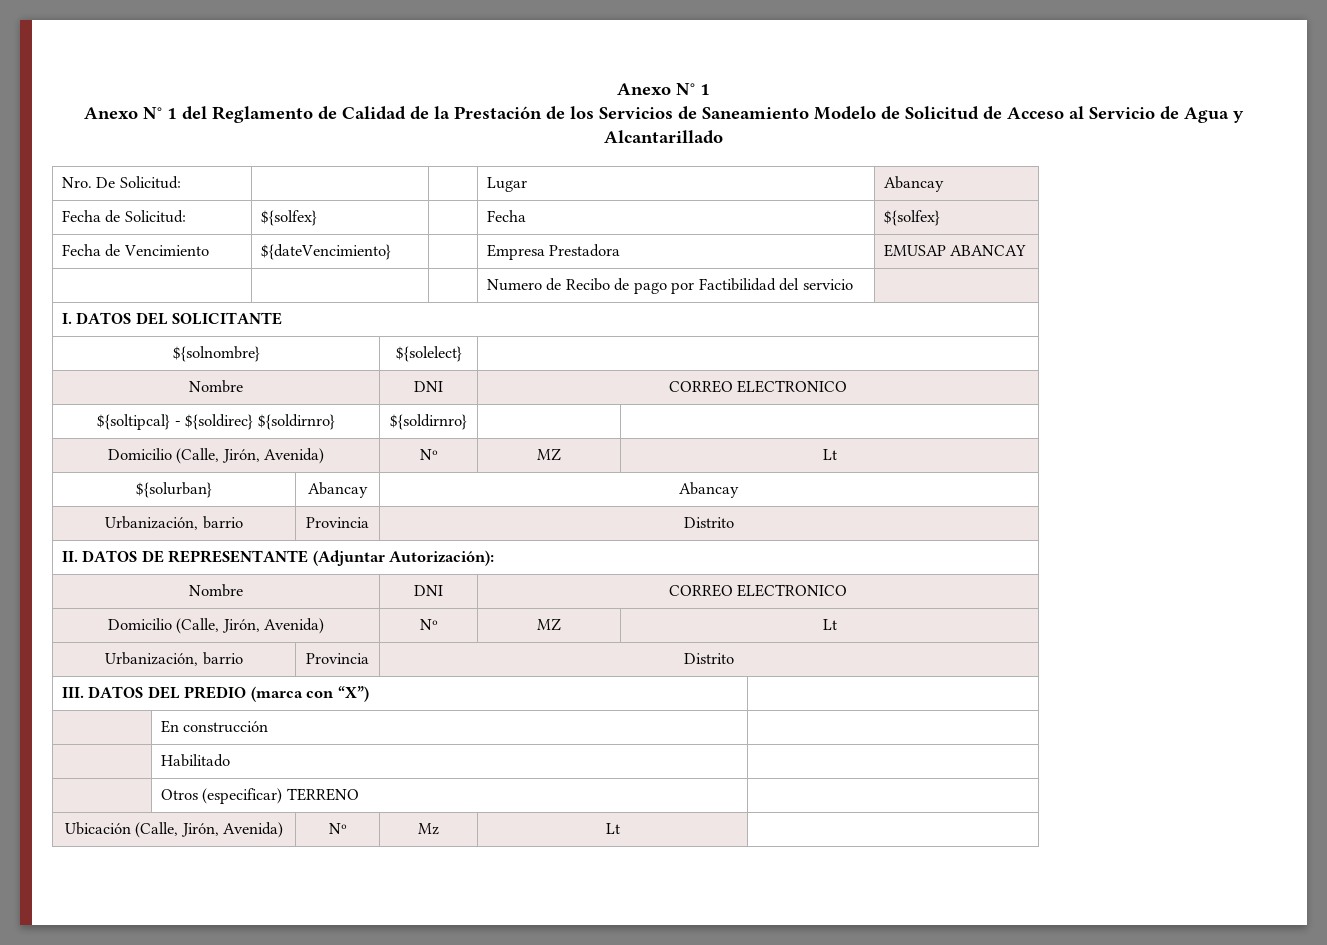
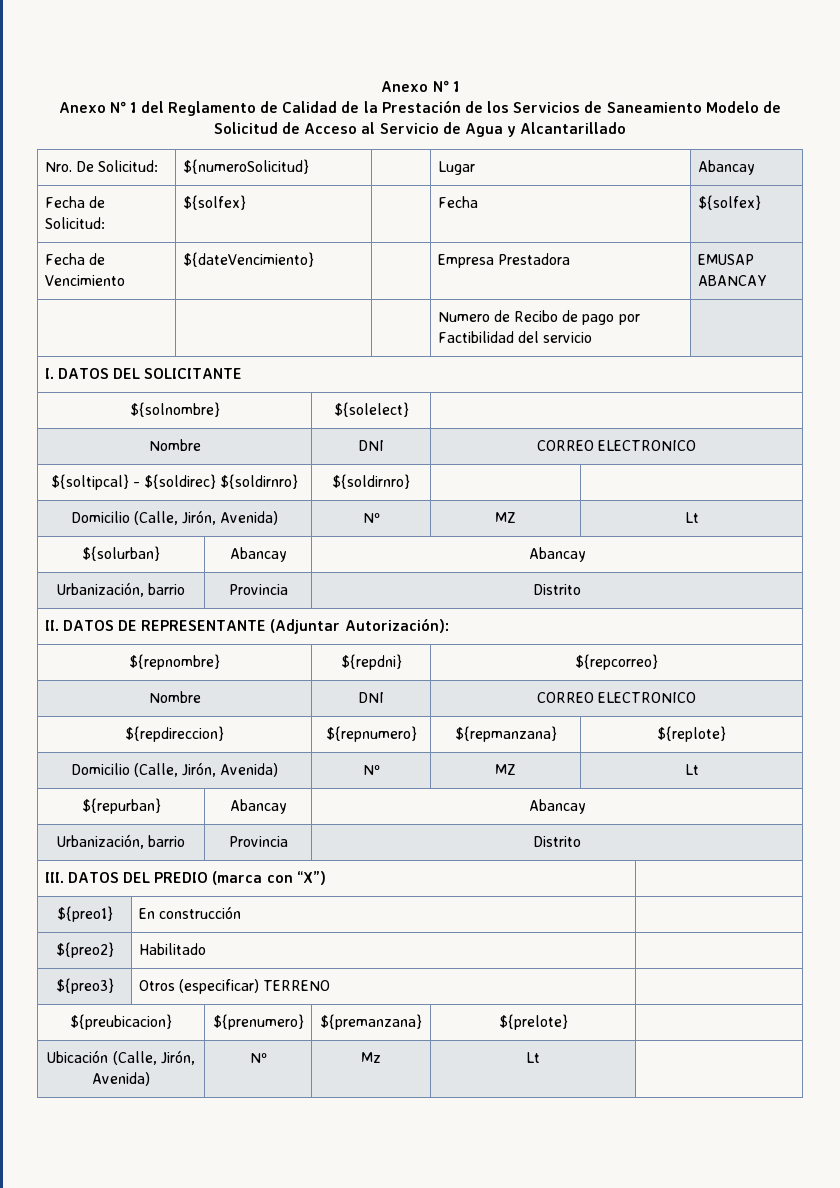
(181, 182) none -> [182,159,309,174] ${numeroSolicitud}
[189,584,243,597] [414,585,443,596] [668,584,848,597] [107,618,325,634] [419,619,438,630] [537,618,561,631] [822,619,837,630] // Nombre | DNI | CORREO ELECTRONICO // Domicilio (Calle, Jirón, Avenida) | Nº | MZ | Lt -> [129,654,220,670] [340,654,402,670] [575,654,658,670] [148,691,201,703] [358,692,384,703] [536,692,697,703] [124,726,224,742] [325,726,417,742] [454,726,557,742] [657,726,726,742] [70,762,279,777] [362,765,380,775] [495,764,516,775] [684,764,699,775] [81,798,161,814] [229,799,287,814] [528,799,586,814] // ${repnombre} | ${repdni} | ${repcorreo} // Nombre | DNI | CORREO ELECTRONICO // ${repdireccion} | ${repnumero} | ${repmanzana} | ${replote} // Domicilio (Calle, Jirón, Avenida) | Nº | MZ | Lt // ${repurban} | Abancay | Abancay
(369, 694) none -> [56,906,113,922] ${preo1}
(269, 727) none -> [55,942,114,958] ${preo2}
(230, 760) none -> [55,978,114,994] ${preo3}
(359, 794) none -> [70,1014,172,1030] [212,1014,304,1030] [320,1014,422,1030] [498,1014,568,1030] // ${preubicacion} | ${prenumero} | ${premanzana} | ${prelote} |

